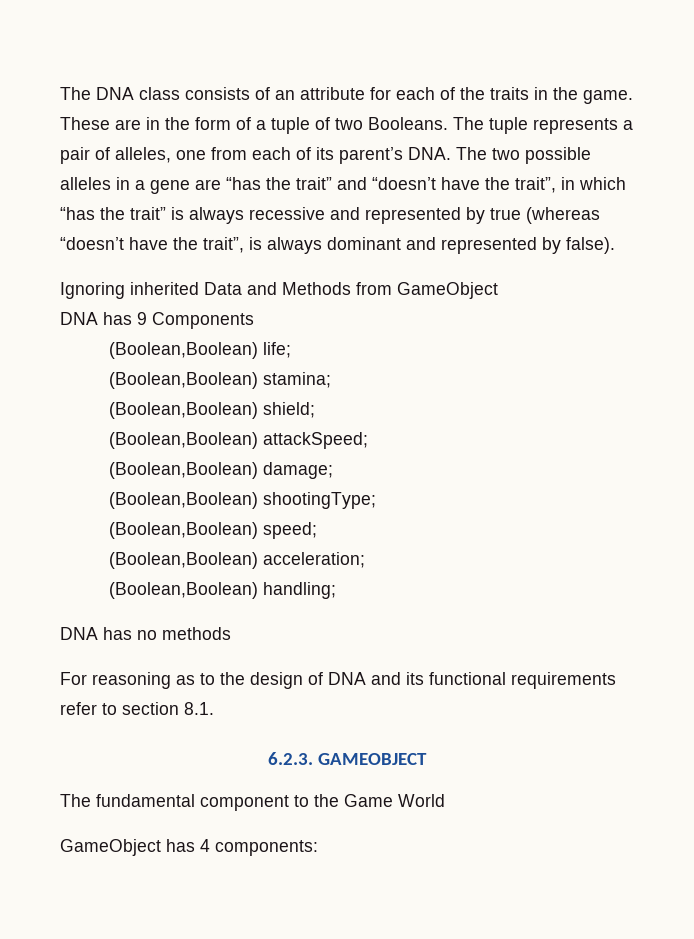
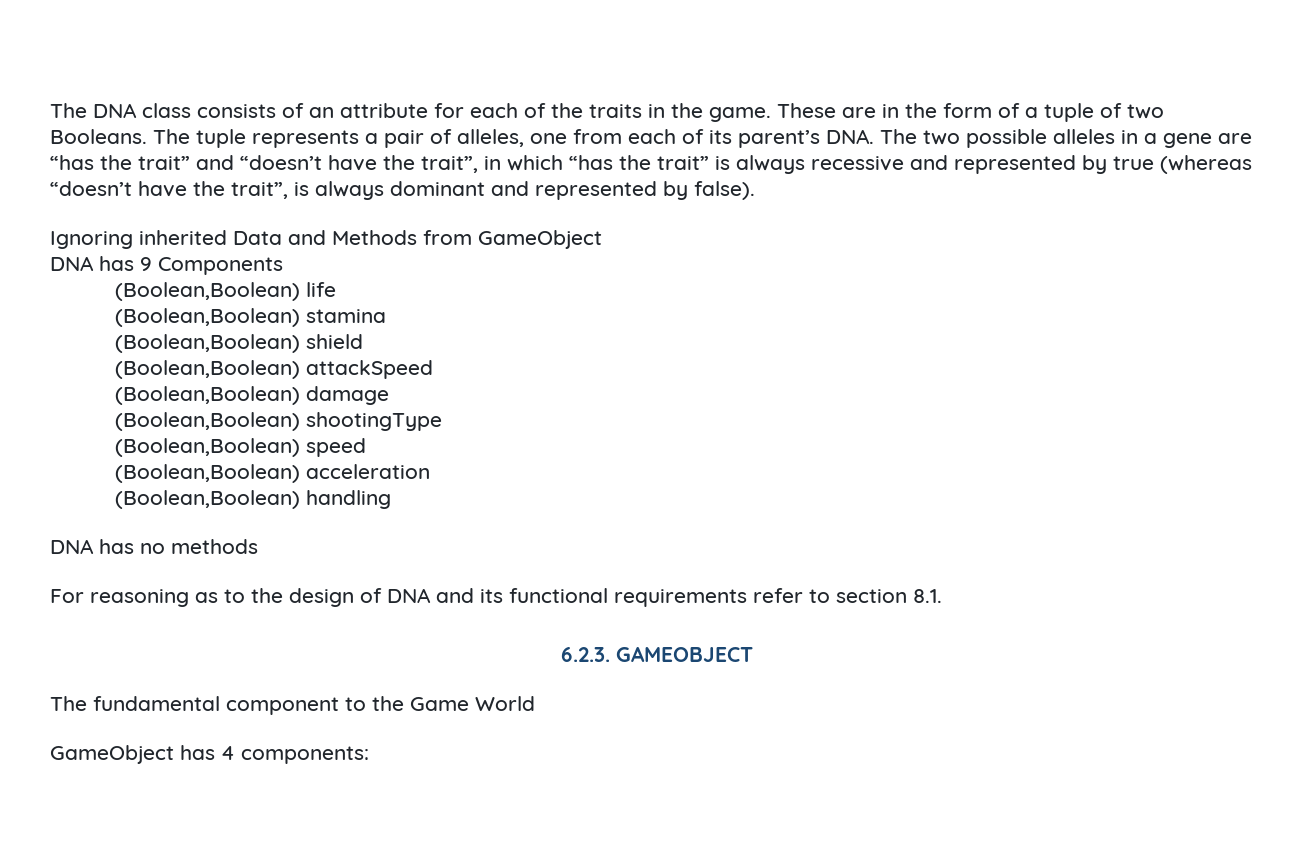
[262,342,291,358] [108,372,331,389] [108,402,315,419] [108,432,368,449] [108,462,333,479] [108,492,376,509] [108,522,317,539] [108,552,365,569] [108,582,336,599] life; // (Boolean,Boolean) stamina; // (Boolean,Boolean) shield; // (Boolean,Boolean) attackSpeed; // (Boolean,Boolean) damage; // (Boolean,Boolean) shootingType; // (Boolean,Boolean) speed; // (Boolean,Boolean) acceleration; // (Boolean,Boolean) handling; -> [306,282,337,297] [115,308,387,327] [115,334,364,353] [115,360,434,379] [115,386,390,405] [115,412,443,431] [115,438,367,457] [115,464,431,483] [115,490,392,509] life // (Boolean,Boolean) stamina // (Boolean,Boolean) shield // (Boolean,Boolean) attackSpeed // (Boolean,Boolean) damage // (Boolean,Boolean) shootingType // (Boolean,Boolean) speed // (Boolean,Boolean) acceleration // (Boolean,Boolean) handling

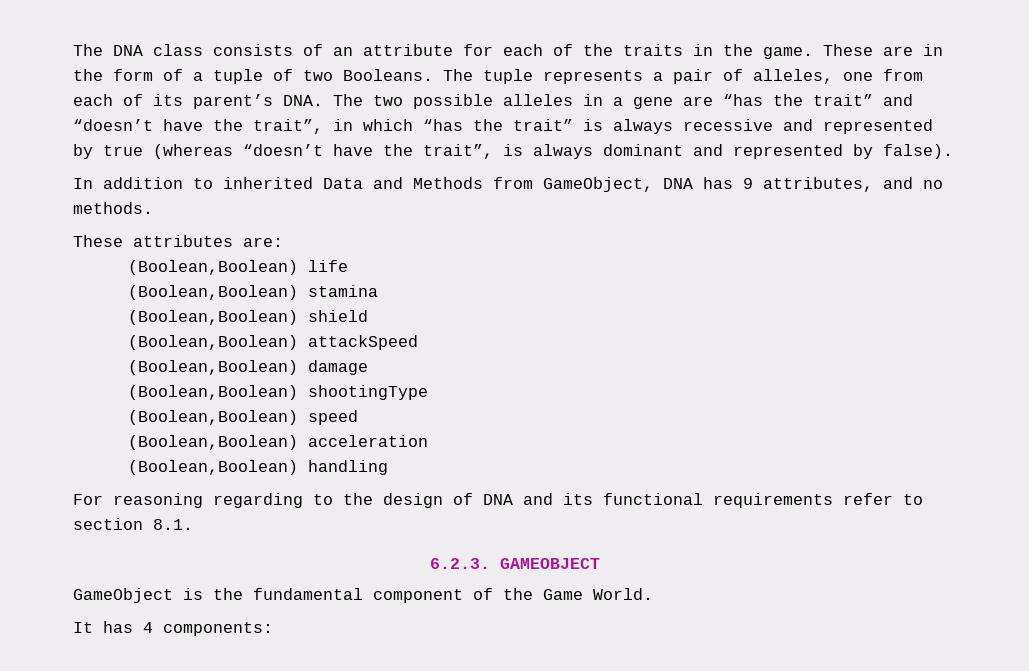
[50,231,133,249] Ignoring -> [73,177,213,189] In addition to
[478,230,602,249] GameObject // -> [543,177,653,192] GameObject,
[158,257,283,275] Components -> [763,177,943,192] [73,202,153,214] [73,235,283,247] attributes, and no methods. // These attributes are:
[50,539,258,554] // DNA has no methods -> (388, 467) none
[195,592,218,603] as -> [213,493,303,508] regarding
[50,696,87,711] The -> [73,588,243,603] GameObject is the
[345,697,366,711] to -> [473,588,493,600] of
[475,696,535,711] [50,745,174,764] World // GameObject -> [593,588,653,600] [73,622,93,633] World. // It

